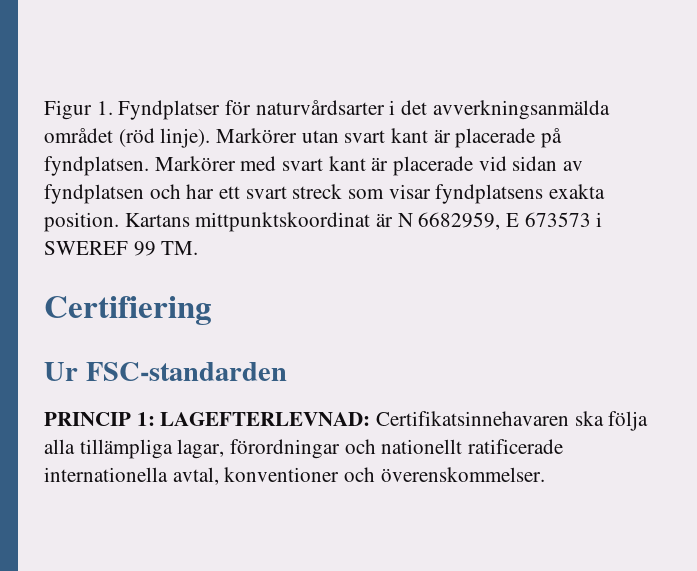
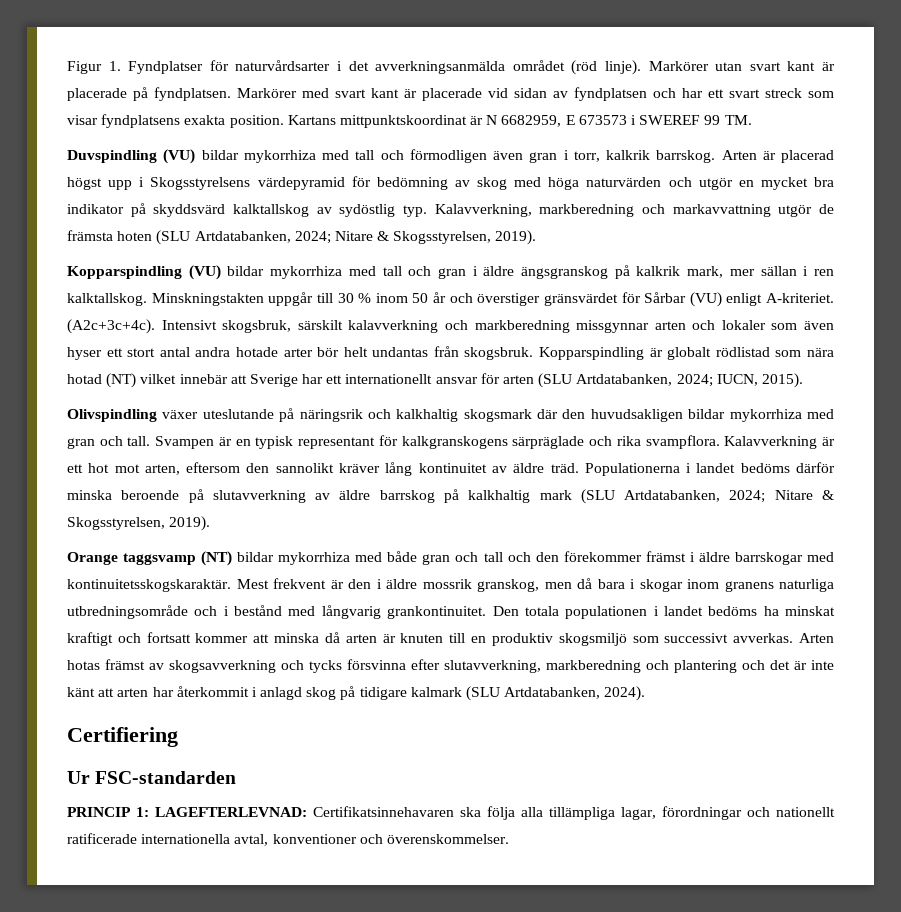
(199, 248) none -> [67,149,834,164] [67,176,834,190] [67,203,834,217] [67,230,537,245] [67,265,835,280] [67,292,834,307] [67,319,835,334] [67,346,835,360] [67,373,803,388] [67,408,834,422] [67,435,835,449] [67,462,835,476] [67,489,835,504] [67,516,211,531] [67,551,834,566] [67,578,834,592] [67,605,836,619] [67,632,835,646] [67,659,834,673] [67,686,646,701] // Duvspindling (VU) bildar mykorrhiza med tall och förmodligen även gran i torr, kalkrik barrskog. Arten är placerad högst upp i Skogsstyrelsens värdepyramid för bedömning av skog med höga naturvärden och utgör en mycket bra indikator på skyddsvärd kalktallskog av sydöstlig typ. Kalavverkning, markberedning och markavvattning utgör de främsta hoten (SLU Artdatabanken, 2024; Nitare & Skogsstyrelsen, 2019). // Kopparspindling (VU) bildar mykorrhiza med tall och gran i äldre ängsgranskog på kalkrik mark, mer sällan i ren kalktallskog. Minskningstakten uppgår till 30 % inom 50 år och överstiger gränsvärdet för Sårbar (VU) enligt A-kriteriet. (A2c+3c+4c). Intensivt skogsbruk, särskilt kalavverkning och markberedning missgynnar arten och lokaler som även hyser ett stort antal andra hotade arter bör helt undantas från skogsbruk. Kopparspindling är globalt rödlistad som nära hotad (NT) vilket innebär att Sverige har ett internationellt ansvar för arten (SLU Artdatabanken, 2024; IUCN, 2015). // Olivspindling växer uteslutande på näringsrik och kalkhaltig skogsmark där den huvudsakligen bildar mykorrhiza med gran och tall. Svampen är en typisk representant för kalkgranskogens särpräglade och rika svampflora. Kalavverkning är ett hot mot arten, eftersom den sannolikt kräver lång kontinuitet av äldre träd. Populationerna i landet bedöms därför minska beroende på slutavverkning av äldre barrskog på kalkhaltig mark (SLU Artdatabanken, 2024; Nitare & Skogsstyrelsen, 2019). // Orange taggsvamp (NT) bildar mykorrhiza med både gran och tall och den förekommer främst i äldre barrskogar med kontinuitetsskogskaraktär. Mest frekvent är den i äldre mossrik granskog, men då bara i skogar inom granens naturliga utbredningsområde och i bestånd med långvarig grankontinuitet. Den totala populationen i landet bedöms ha minskat kraftigt och fortsatt kommer att minska då arten är knuten till en produktiv skogsmiljö som successivt avverkas. Arten hotas främst av skogsavverkning och tycks försvinna efter slutavverkning, markberedning och plantering och det är inte känt att arten har återkommit i anlagd skog på tidigare kalmark (SLU Artdatabanken, 2024).

